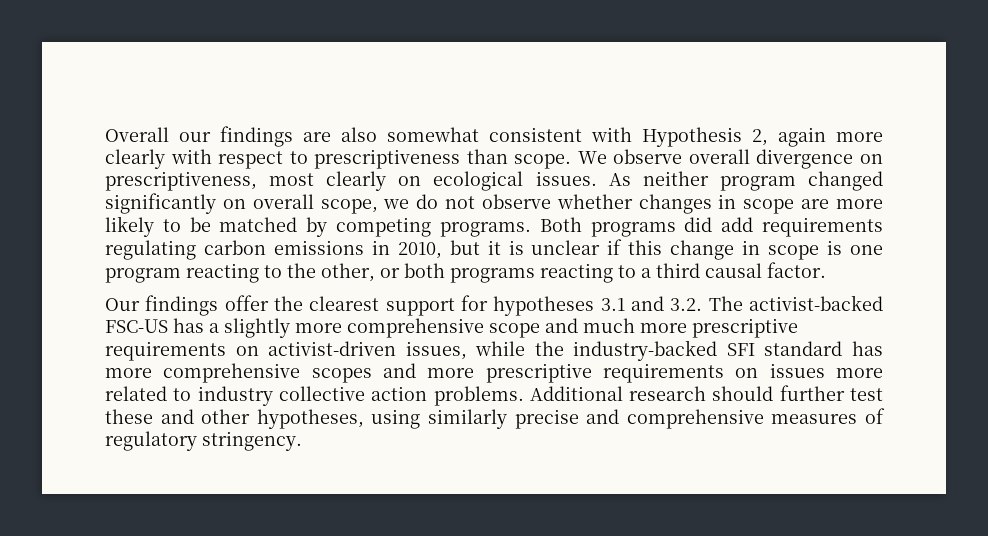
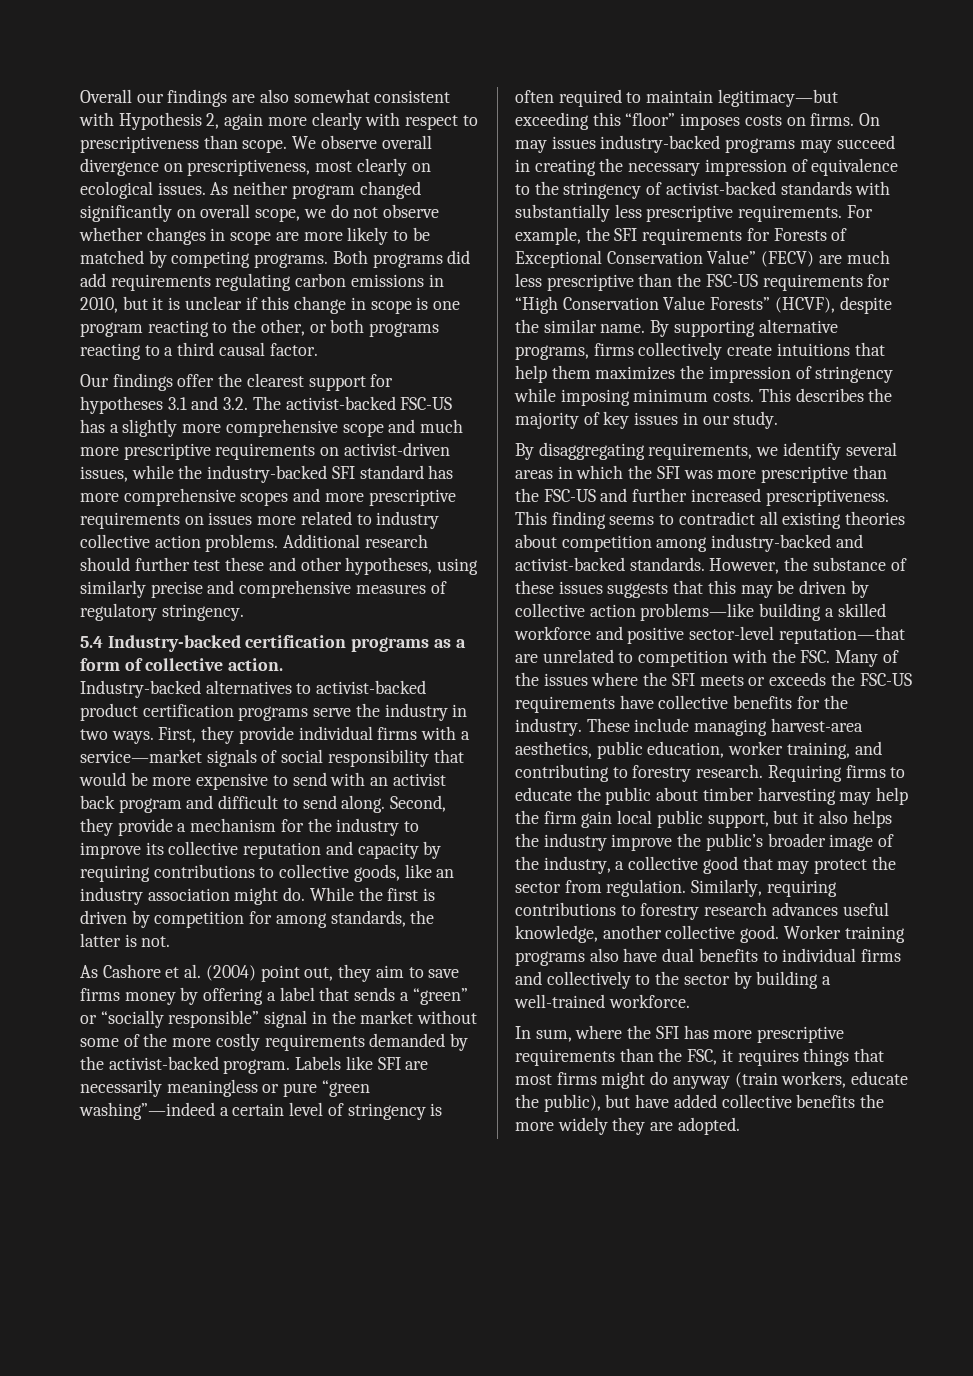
(302, 441) none -> [80,635,466,652] [80,658,284,671] [80,680,427,698] [80,703,468,721] [80,726,470,744] [80,749,464,767] [79,772,446,790] [80,795,447,813] [80,818,420,836] [80,841,442,859] [80,864,455,882] [80,887,436,905] [80,910,435,928] [80,933,171,947] [80,964,460,982] [80,987,468,1005] [80,1010,478,1028] [80,1033,469,1051] [80,1056,429,1074] [80,1079,370,1097] [79,1102,443,1120] [515,89,838,107] [515,112,881,130] [515,135,895,153] [515,158,899,176] [515,181,891,199] [515,204,873,222] [515,227,848,245] [515,250,890,268] [515,273,891,291] [515,296,892,314] [515,319,838,337] [515,342,885,360] [515,365,894,383] [514,388,893,406] [515,411,779,429] [515,442,897,460] [515,465,887,483] [515,488,889,506] [515,511,906,529] [515,534,863,552] [515,557,907,574] [515,580,869,598] [515,603,886,621] [514,626,905,644] [515,649,899,667] [515,672,912,686] [515,695,848,713] [515,718,863,736] [515,741,882,759] [515,764,906,782] [515,787,909,805] [515,810,892,828] [515,833,895,851] [515,856,896,874] [515,879,837,897] [515,902,889,920] [515,925,905,943] [515,948,902,966] [515,971,832,989] [514,994,690,1008] [515,1025,845,1043] [515,1048,885,1066] [515,1071,909,1089] [515,1094,885,1112] [515,1117,740,1135] // 5.4 Industry-backed certification programs as a form of collective action. // Industry-backed alternatives to activist-backed product certification programs serve the industry in two ways. First, they provide individual firms with a service—market signals of social responsibility that would be more expensive to send with an activist back program and difficult to send along. Second, they provide a mechanism for the industry to improve its collective reputation and capacity by requiring contributions to collective goods, like an industry association might do. While the first is driven by competition for among standards, the latter is not. // As Cashore et al. (2004) point out, they aim to save firms money by offering a label that sends a “green” or “socially responsible” signal in the market without some of the more costly requirements demanded by the activist-backed program. Labels like SFI are necessarily meaningless or pure “green washing”—indeed a certain level of stringency is often required to maintain legitimacy—but exceeding this “floor” imposes costs on firms. On may issues industry-backed programs may succeed in creating the necessary impression of equivalence to the stringency of activist-backed standards with substantially less prescriptive requirements. For example, the SFI requirements for Forests of Exceptional Conservation Value” (FECV) are much less prescriptive than the FSC-US requirements for “High Conservation Value Forests” (HCVF), despite the similar name. By supporting alternative programs, firms collectively create intuitions that help them maximizes the impression of stringency while imposing minimum costs. This describes the majority of key issues in our study. // By disaggregating requirements, we identify several areas in which the SFI was more prescriptive than the FSC-US and further increased prescriptiveness. This finding seems to contradict all existing theories about competition among industry-backed and activist-backed standards. However, the substance of these issues suggests that this may be driven by collective action problems—like building a skilled workforce and positive sector-level reputation—that are unrelated to competition with the FSC. Many of the issues where the SFI meets or exceeds the FSC-US requirements have collective benefits for the industry. These include managing harvest-area aesthetics, public education, worker training, and contributing to forestry research. Requiring firms to educate the public about timber harvesting may help the firm gain local public support, but it also helps the industry improve the public’s broader image of the industry, a collective good that may protect the sector from regulation. Similarly, requiring contributions to forestry research advances useful knowledge, another collective good. Worker training programs also have dual benefits to individual firms and collectively to the sector by building a well-trained workforce. // In sum, where the SFI has more prescriptive requirements than the FSC, it requires things that most firms might do anyway (train workers, educate the public), but have added collective benefits the more widely they are adopted.

